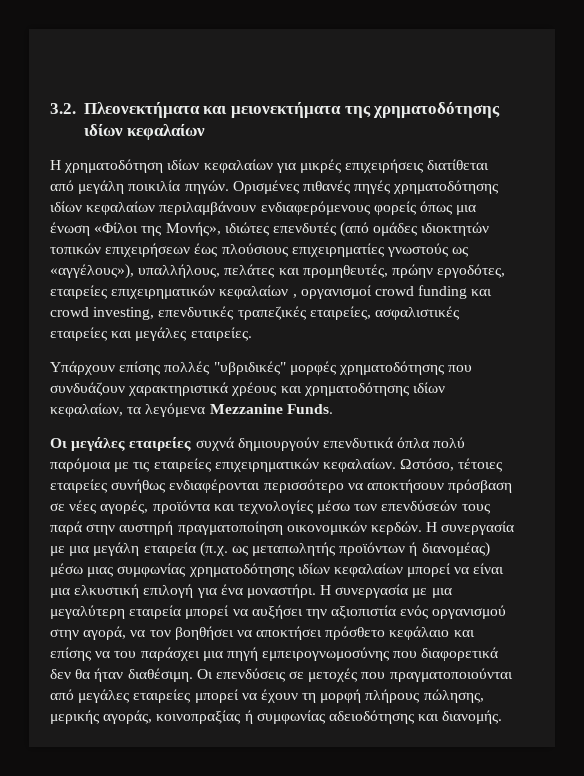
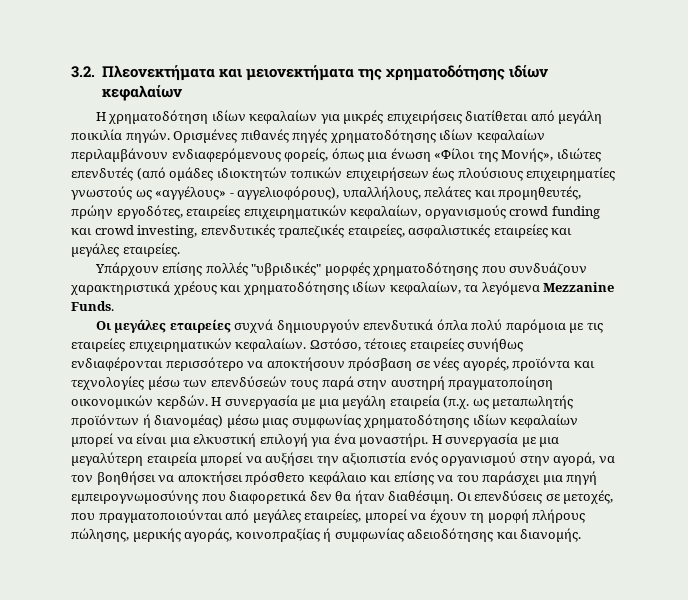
[373,201,416,215] φορείς -> [284,148,329,162] φορείς,
[50,264,134,279] «αγγέλους»), -> [155,186,340,200] «αγγέλους» - αγγελιοφόρους),
[219,285,372,299] κεφαλαίων , οργανισμοί -> [350,205,506,219] κεφαλαίων, οργανισμούς
[308,668,358,682] μετοχές -> [563,490,614,504] μετοχές,
[133,689,191,703] εταιρείες -> [304,509,362,523] εταιρείες,

